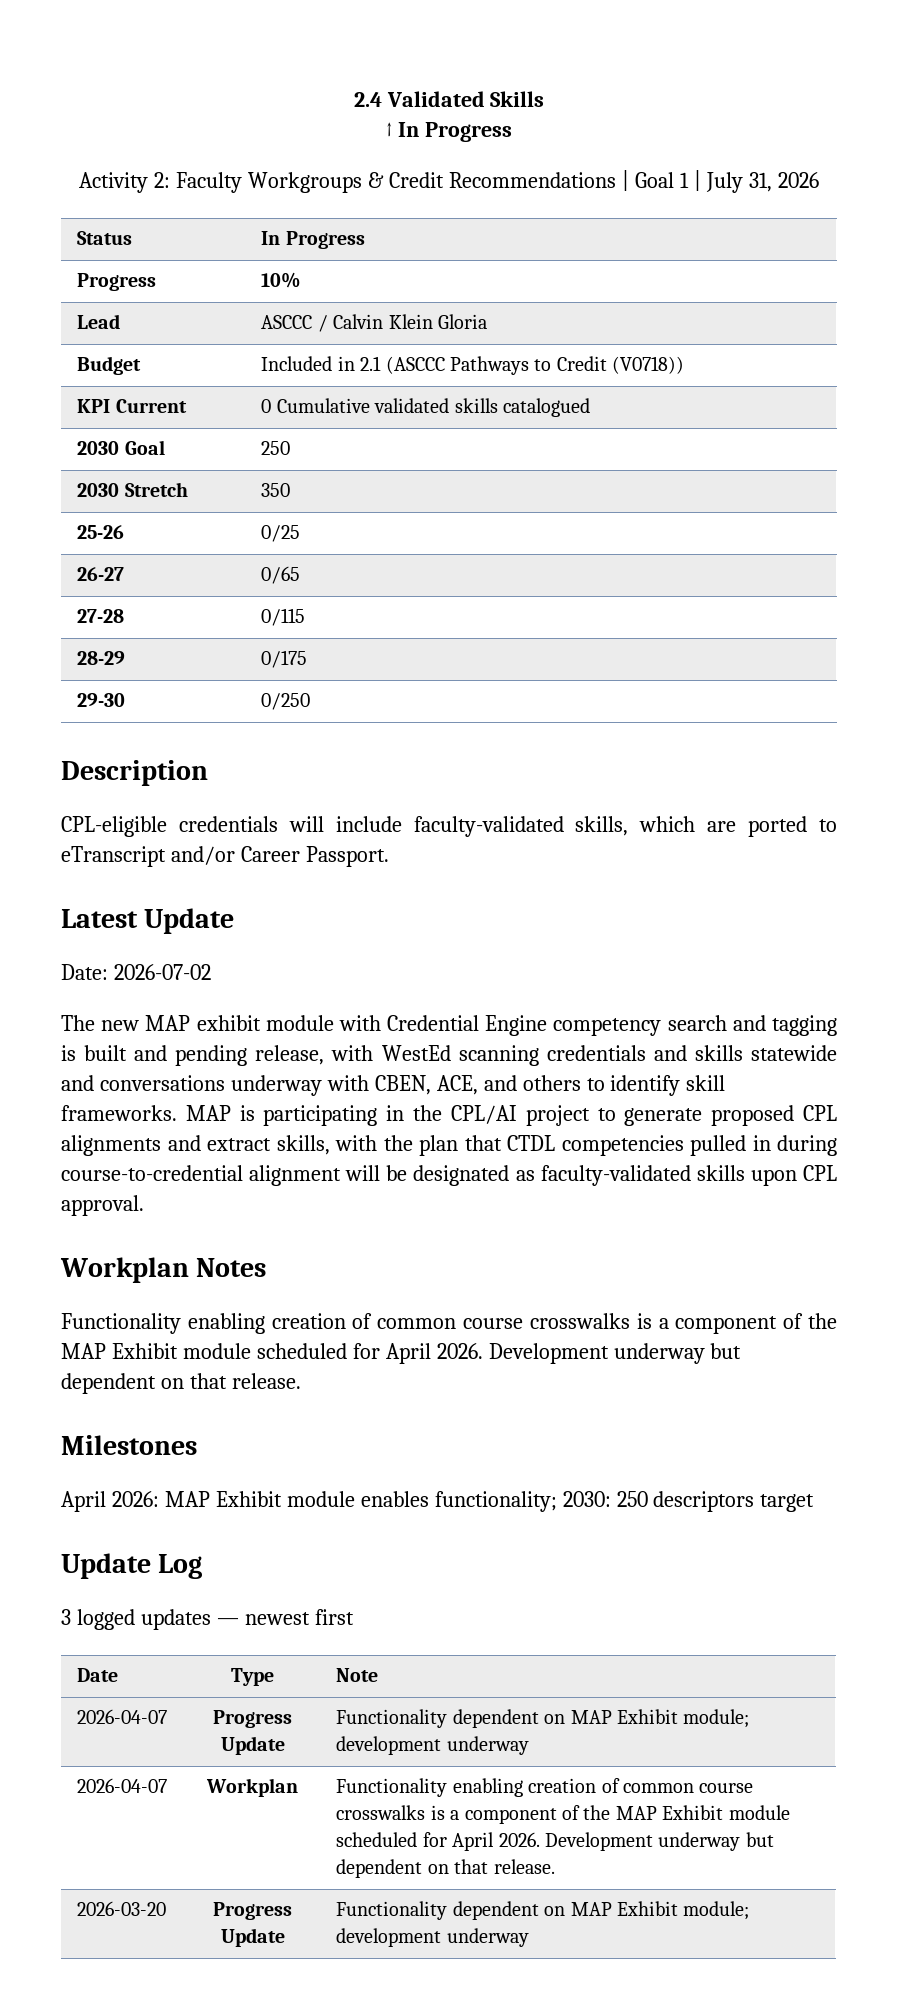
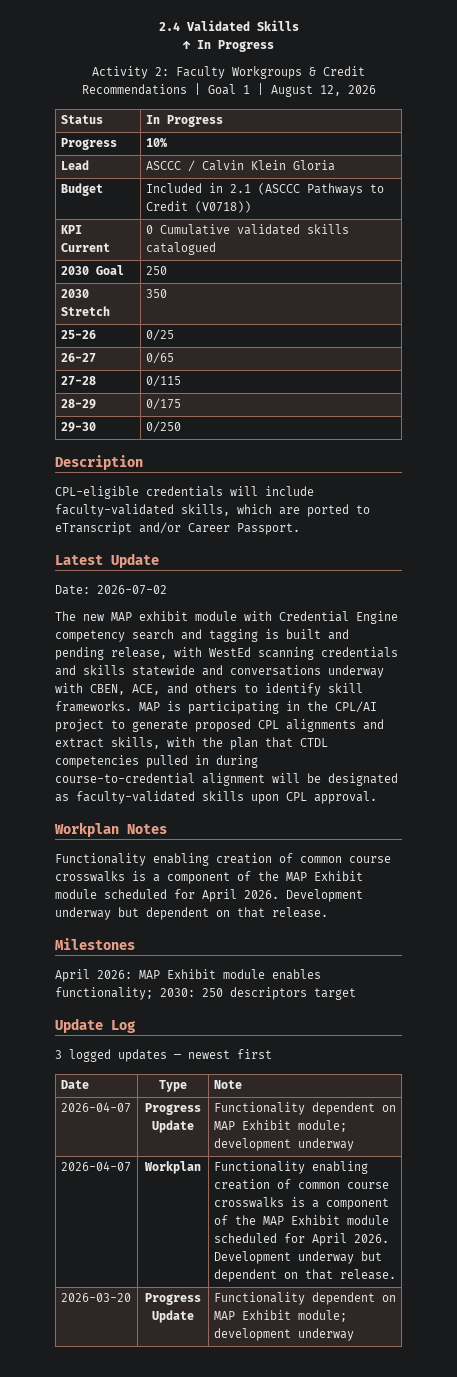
[705,172,772,193] July 31, -> [270,85,341,97] August 12,

